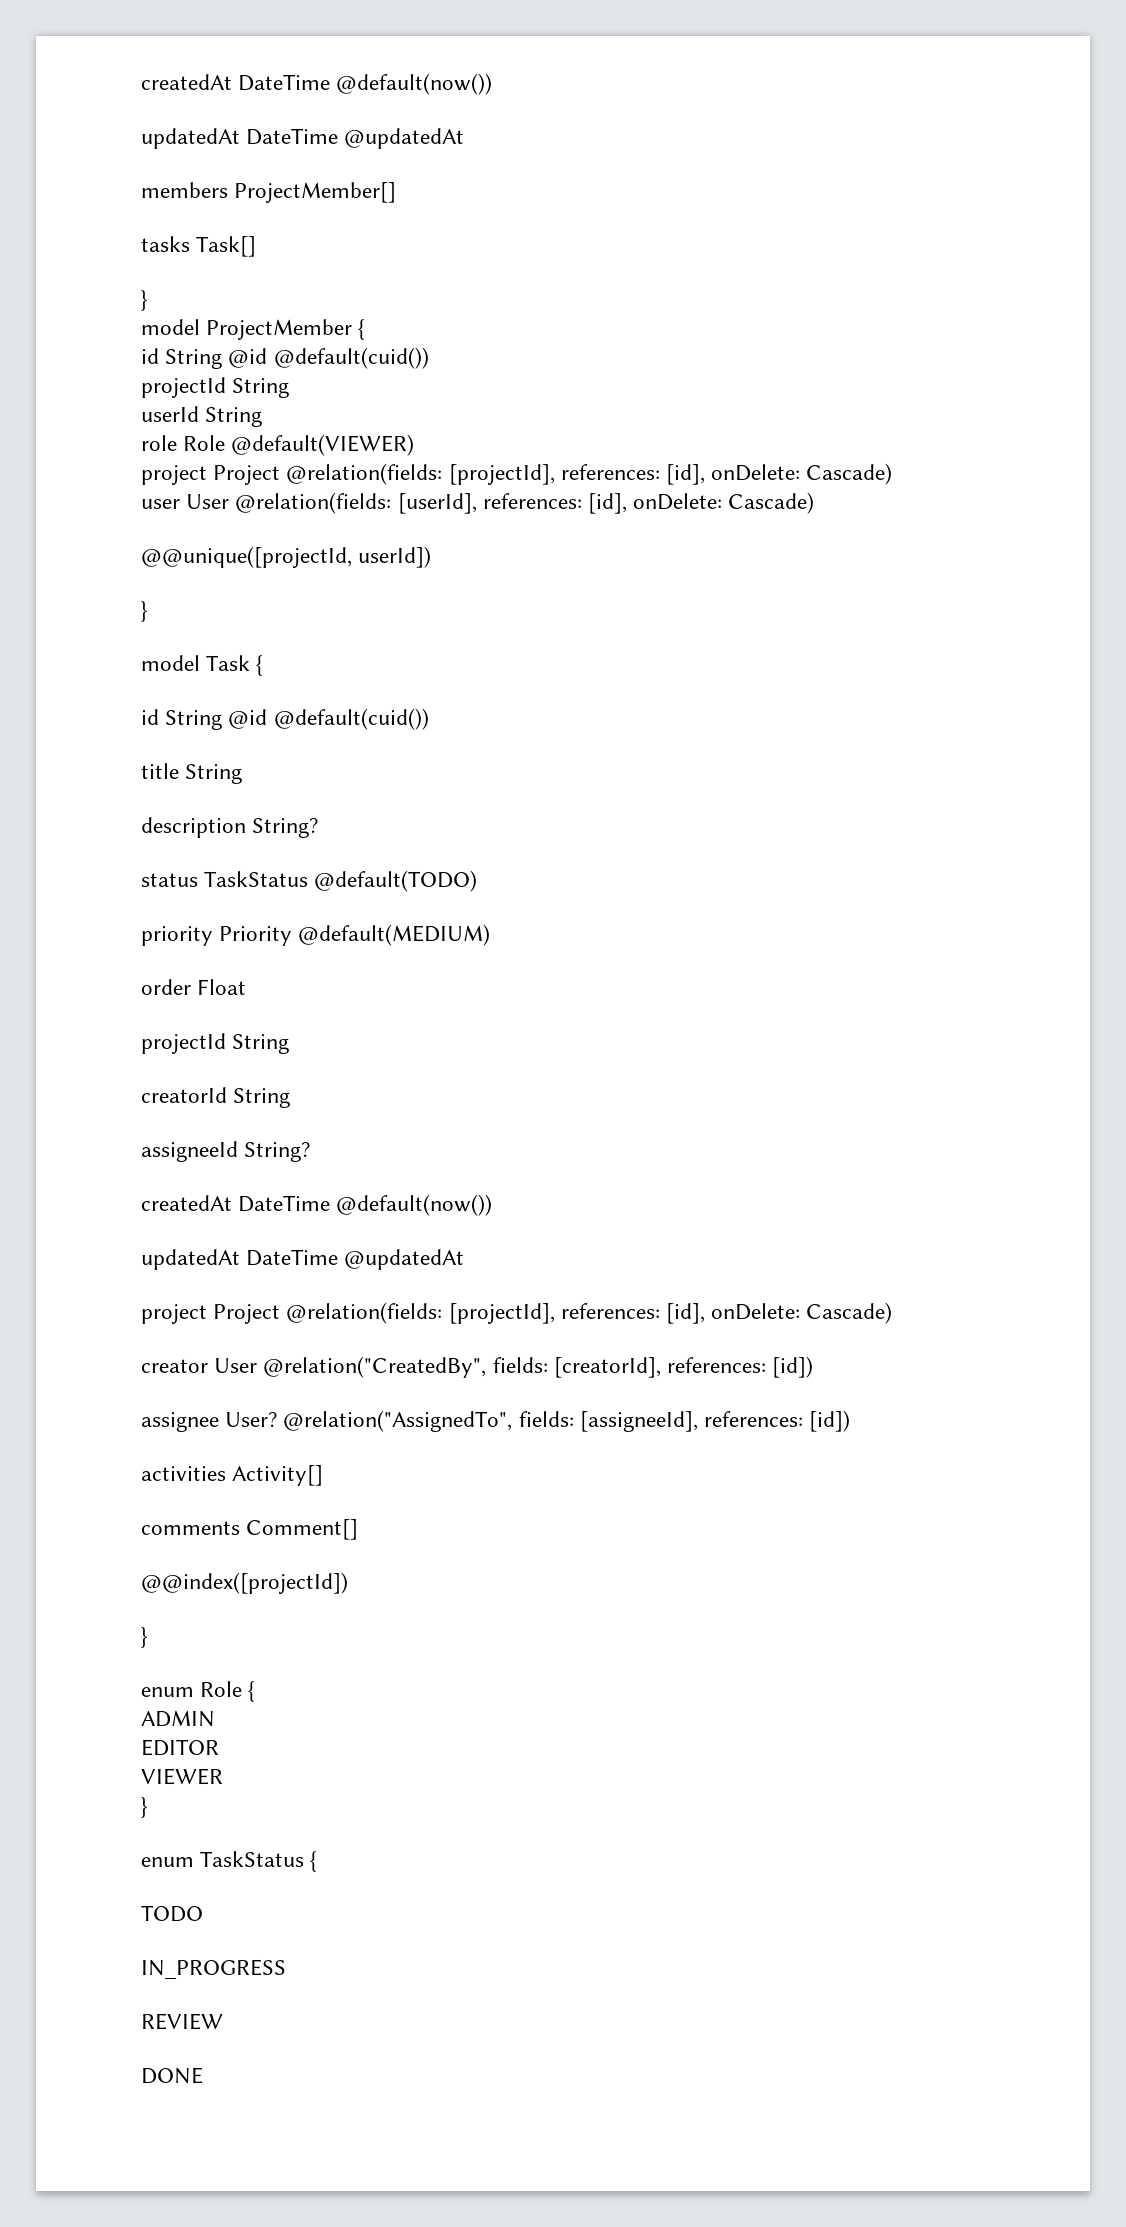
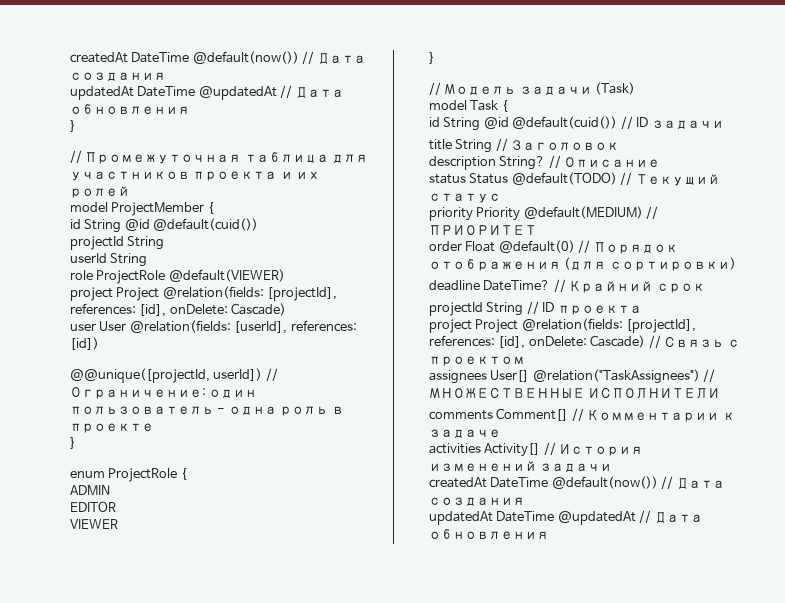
[141,73,493,95] [141,128,465,149] [141,182,397,203] [141,236,257,257] [141,290,149,311] createdAt DateTime @default(now()) // updatedAt DateTime @updatedAt // members ProjectMember[] // tasks Task[] // } -> [69,51,366,64] [69,72,166,81] [69,85,344,100] [69,104,190,115] [69,120,76,132] [69,150,369,164] [69,171,321,181] [69,186,130,198] createdAt DateTime @default(now()) // Дата создания // updatedAt DateTime @updatedAt // Дата обновления // } // // Промежуточная таблица для участников проекта и их ролей
[183,435,226,451] Role -> [96,270,166,284] ProjectRole
[588,492,815,514] [id], onDelete: Cascade) -> [69,337,99,350] [id])
[141,601,149,622] [141,655,264,676] [141,708,429,730] [141,763,243,784] [141,817,319,838] [141,870,478,892] [141,924,491,946] [141,979,247,995] [141,1033,290,1054] [141,1087,291,1108] [141,1141,311,1162] [141,1194,493,1216] [141,1249,465,1270] [141,1302,893,1324] [141,1356,814,1378] [141,1410,851,1432] [141,1465,324,1486] [141,1519,359,1540] [141,1572,349,1594] [141,1627,149,1648] [141,1681,243,1697] // } // model Task { // id String @id @default(cuid()) // title String // description String? // status TaskStatus @default(TODO) // priority Priority @default(MEDIUM) // order Float // projectId String // creatorId String // assigneeId String? // createdAt DateTime @default(now()) // updatedAt DateTime @updatedAt // project Project @relation(fields: [projectId], references: [id], onDelete: Cascade) // creator User @relation("CreatedBy", fields: [creatorId], references: [id]) // assignee User? @relation("AssignedTo", fields: [assigneeId], references: [id]) // activities Activity[] // comments Comment[] // @@index([projectId]) // } // enum Role -> [265,368,278,381] [69,387,258,399] [69,406,344,416] [69,423,154,433] [69,437,76,449] [69,468,178,482] // Ограничение: один пользователь - одна роль в проекте // } // enum ProjectRole
[141,1851,318,1872] [141,1905,204,1922] [141,1959,287,1979] [141,2013,224,2030] [141,2067,204,2084] enum TaskStatus { // TODO // IN_PROGRESS // REVIEW // DONE -> [428,82,636,95] [428,100,508,112] [428,116,724,131] [428,138,620,153] [428,155,661,170] [428,172,720,186] [428,193,501,203] [428,206,659,221] [428,225,537,235] [428,240,678,254] [428,257,736,271] [428,279,705,293] [428,301,642,316] [428,318,697,333] [428,335,740,349] [428,356,525,366] [428,369,716,384] [428,388,721,399] [428,408,735,422] [428,429,501,438] [428,442,644,457] [428,461,613,472] [428,476,725,489] [428,497,525,506] [428,510,703,525] [428,529,549,540] // Модель задачи (Task) // model Task { // id String @id @default(cuid()) // ID задачи // title String // Заголовок // description String? // Описание // status Status @default(TODO) // Текущий статус // priority Priority @default(MEDIUM) // ПРИОРИТЕТ // order Float @default(0) // Порядок отображения (для сортировки) // deadline DateTime? // Крайний срок // projectId String // ID проекта // project Project @relation(fields: [projectId], references: [id], onDelete: Cascade) // Связь с проектом // assignees User[] @relation("TaskAssignees") // МНОЖЕСТВЕННЫЕ ИСПОЛНИТЕЛИ // comments Comment[] // Комментарии к задаче // activities Activity[] // История изменений задачи // createdAt DateTime @default(now()) // Дата создания // updatedAt DateTime @updatedAt // Дата обновления

